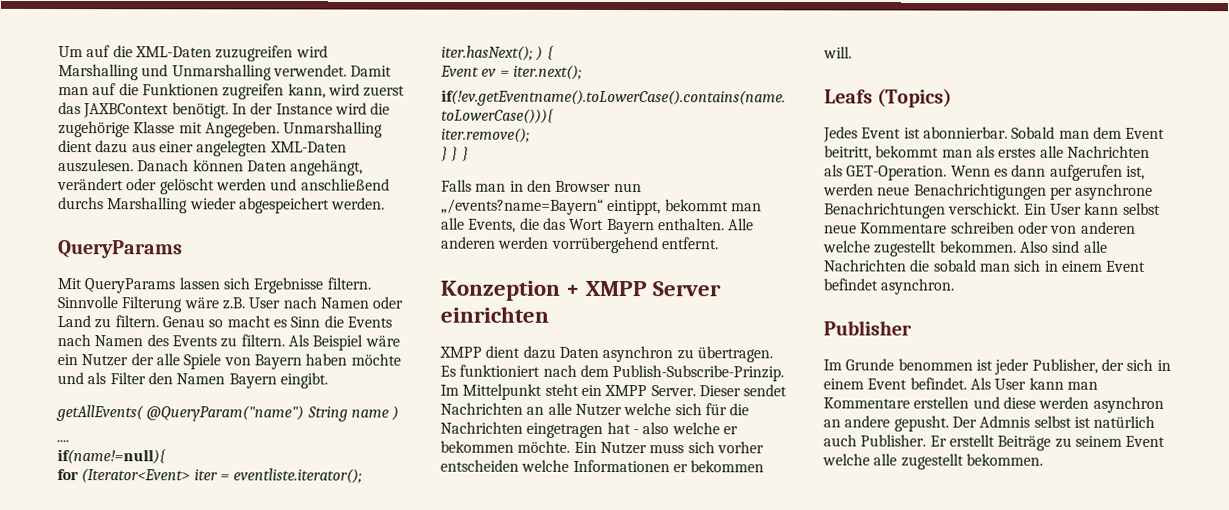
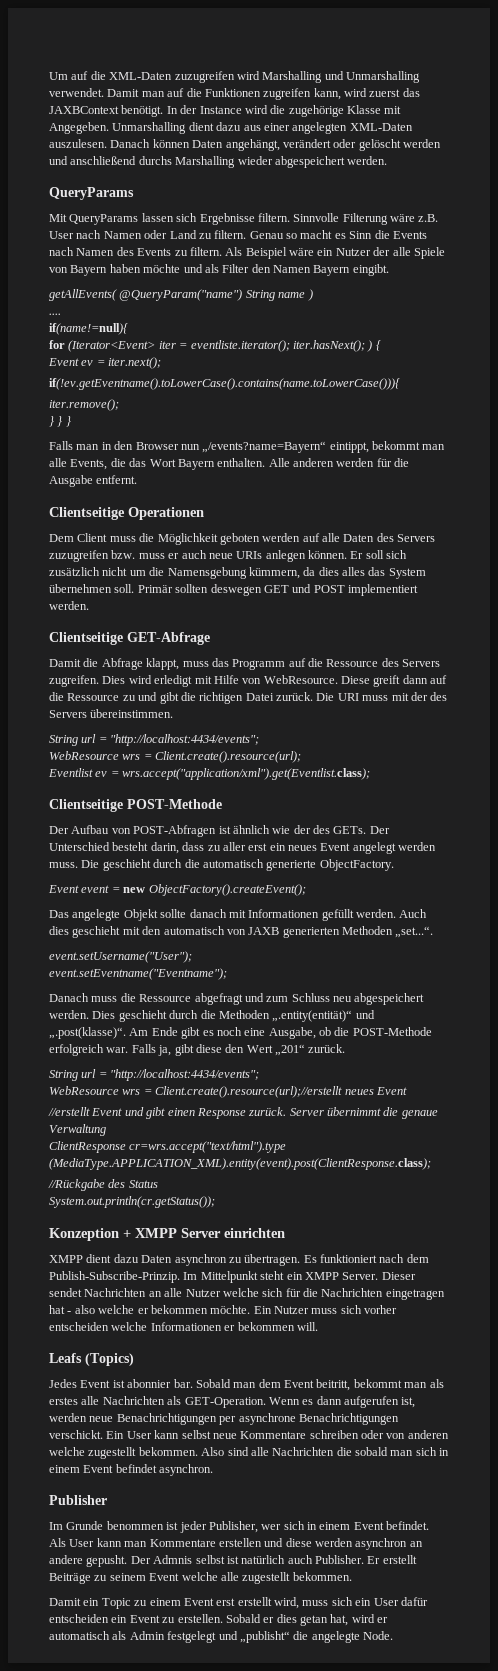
[551,236,719,254] vorrübergehend entfernt. -> [376,458,410,467] [49,475,138,487] [49,507,204,520] [49,533,436,545] [49,550,408,562] [49,567,426,579] [49,584,418,596] [49,601,89,610] [49,632,210,645] [49,658,441,670] [49,675,448,687] [49,692,448,704] [49,709,174,718] [49,734,260,746] [49,751,302,763] [48,768,371,780] [49,799,222,812] [49,825,390,837] [49,842,437,854] [49,859,394,871] [48,884,306,896] [49,909,428,921] [49,926,434,938] [49,951,192,963] [49,968,227,980] [49,993,425,1005] [49,1010,375,1022] [49,1027,432,1039] [49,1044,346,1056] [49,1069,260,1081] [49,1086,407,1098] [48,1107,438,1119] [49,1124,106,1136] [49,1141,287,1153] [49,1158,431,1170] [48,1179,158,1191] [49,1196,215,1208] für die Ausgabe entfernt. // Clientseitige Operationen // Dem Client muss die Möglichkeit geboten werden auf alle Daten des Servers zuzugreifen bzw. muss er auch neue URIs anlegen können. Er soll sich zusätzlich nicht um die Namensgebung kümmern, da dies alles das System übernehmen soll. Primär sollten deswegen GET und POST implementiert werden. // Clientseitige GET-Abfrage // Damit die Abfrage klappt, muss das Programm auf die Ressource des Servers zugreifen. Dies wird erledigt mit Hilfe von WebResource. Diese greift dann auf die Ressource zu und gibt die richtigen Datei zurück. Die URI muss mit der des Servers übereinstimmen. // String url = "http://localhost:4434/events"; // WebResource wrs = Client.create().resource(url); // Eventlist ev = wrs.accept("application/xml").get(Eventlist.class); // Clientseitige POST-Methode // Der Aufbau von POST-Abfragen ist ähnlich wie der des GETs. Der Unterschied besteht darin, dass zu aller erst ein neues Event angelegt werden muss. Die geschieht durch die automatisch generierte ObjectFactory. // Event event = new ObjectFactory().createEvent(); // Das angelegte Objekt sollte danach mit Informationen gefüllt werden. Auch dies geschieht mit den automatisch von JAXB generierten Methoden „set...“. // event.setUsername("User"); // event.setEventname("Eventname"); // Danach muss die Ressource abgefragt und zum Schluss neu abgespeichert werden. Dies geschieht durch die Methoden „.entity(entität)“ und „.post(klasse)“. Am Ende gibt es noch eine Ausgabe, ob die POST-Methode erfolgreich war. Falls ja, gibt diese den Wert „201“ zurück. // String url = "http://localhost:4434/events"; // WebResource wrs = Client.create().resource(url);//erstellt neues Event // //erstellt Event und gibt einen Response zurück. Server übernimmt die genaue Verwaltung // ClientResponse cr=wrs.accept("text/html").type (MediaType.APPLICATION_XML).entity(event).post(ClientResponse.class); // //Rückgabe des Status // System.out.println(cr.getStatus());
[922,126,1008,139] abonnierbar. -> [127,1379,193,1388] abonnier bar.
[824,202,946,219] Benachrichtungen -> [298,1413,399,1425] Benachrichtigungen
[1100,358,1124,371] der -> [261,1524,282,1530] wer
(1043, 459) none -> [49,1597,428,1609] [49,1614,389,1626] [49,1631,393,1643] // Damit ein Topic zu einem Event erst erstellt wird, muss sich ein User dafür entscheiden ein Event zu erstellen. Sobald er dies getan hat, wird er automatisch als Admin festgelegt und „publisht“ die angelegte Node.

